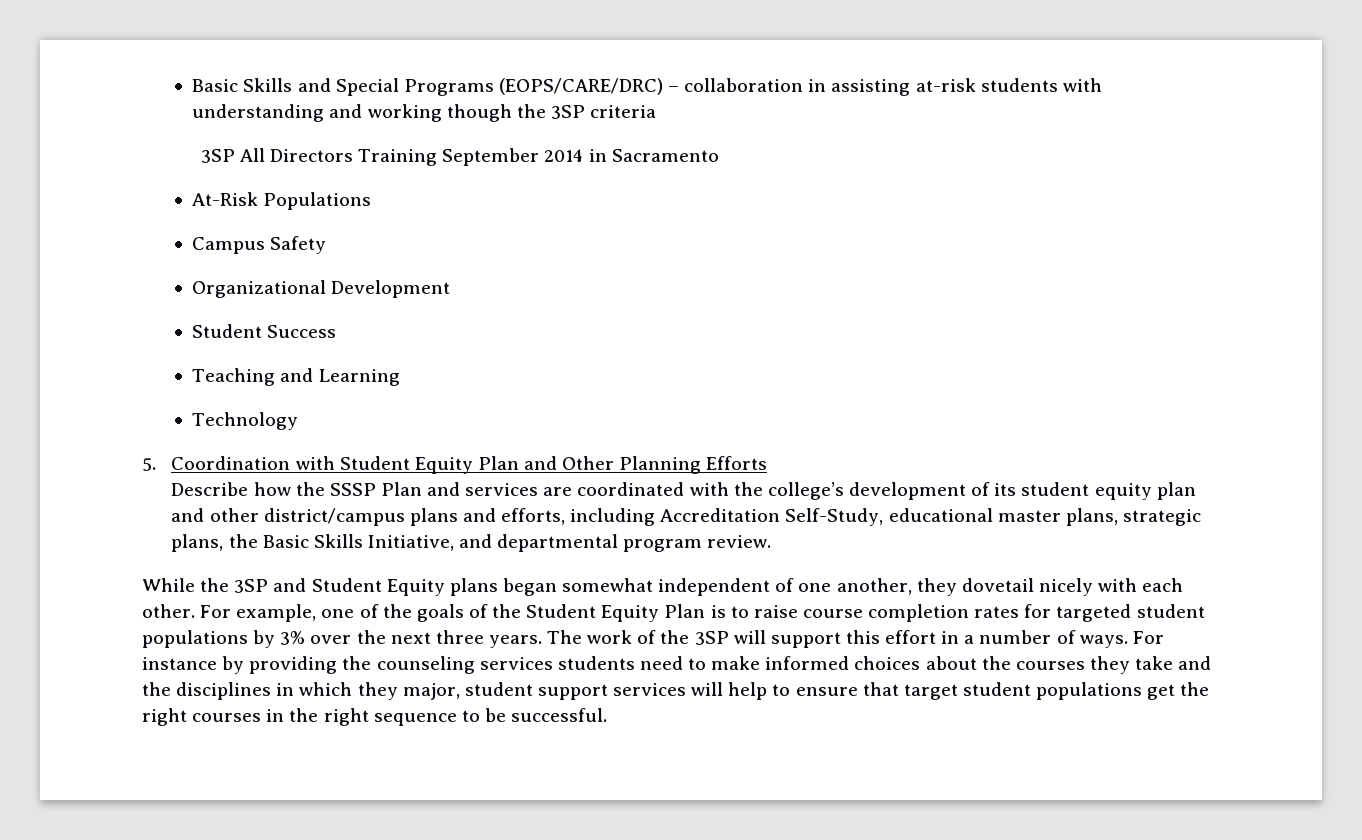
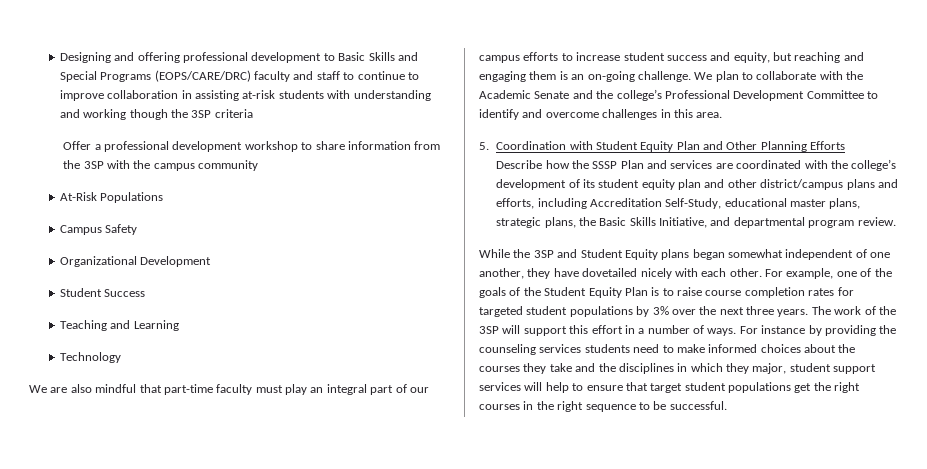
(192, 85) none -> [59,52,335,63] Designing and offering professional development to
[668,86,680,92] – -> [254,71,419,82] [59,90,104,101] faculty and staff to continue to improve
[200,148,719,166] 3SP All Directors Training September 2014 in Sacramento -> [63,141,441,152] [63,160,259,171] Offer a professional development workshop to share information from the 3SP with the campus community
(299, 421) none -> [29,384,429,395] [479,52,864,63] [479,71,864,82] [479,89,878,101] [479,109,723,120] // We are also mindful that part-time faculty must play an integral part of our campus efforts to increase student success and equity, but reaching and engaging them is an on-going challenge. We plan to collaborate with the Academic Senate and the college’s Professional Development Committee to identify and overcome challenges in this area.
[961,578,1034,592] dovetail -> [553,268,638,277] have dovetailed

